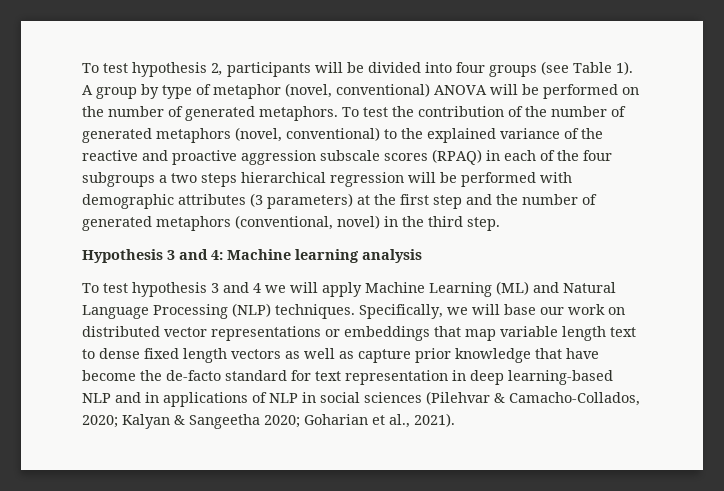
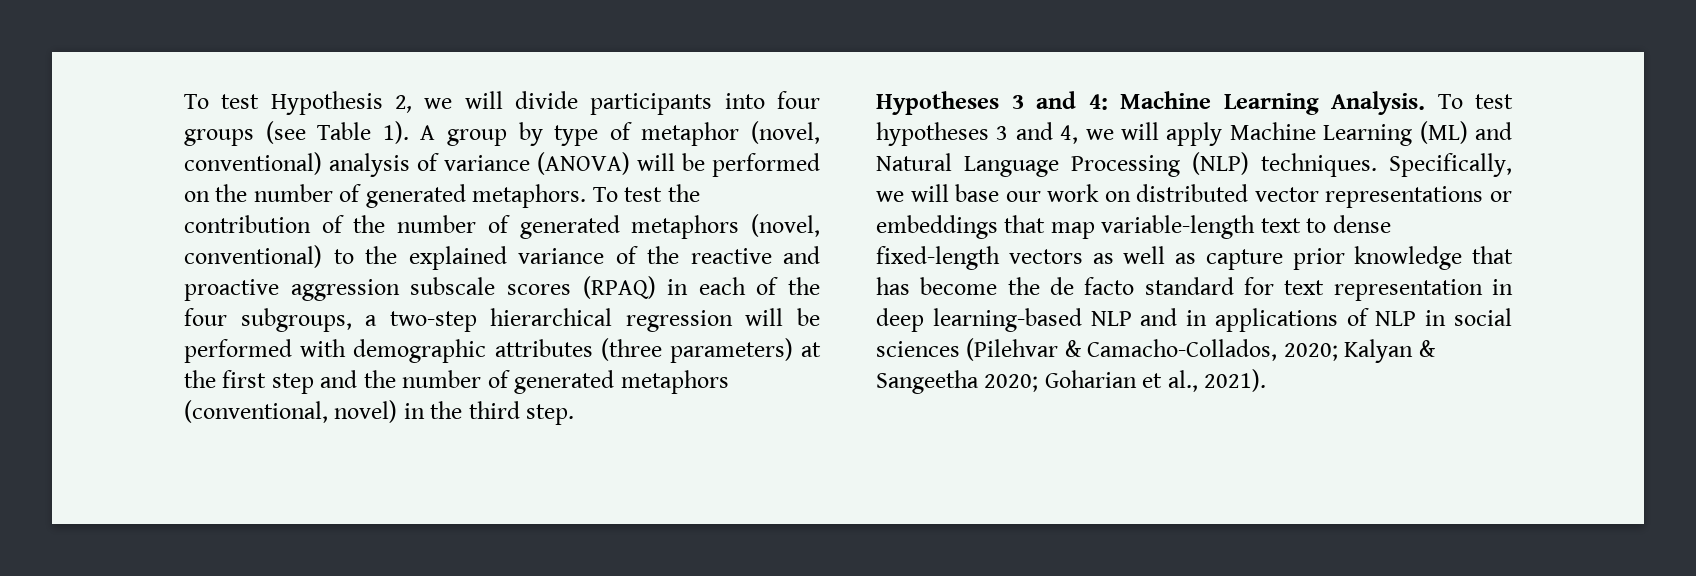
[82,62,421,77] To test hypothesis 2, participants will be divided -> [184,91,713,115] To test Hypothesis 2, we will divide participants
[434,85,487,95] ANOVA -> [329,152,630,177] analysis of variance (ANOVA)
[82,172,237,187] subgroups a two steps -> [240,308,477,332] subgroups, a two-step
[250,193,263,207] (3 -> [600,338,662,361] (three
[82,249,163,263] Hypothesis -> [876,91,999,115] Hypotheses
[295,249,422,263] [82,282,261,297] learning analysis // To test hypothesis 3 and 4 -> [1223,91,1513,115] [876,122,1079,146] Learning Analysis. To test hypotheses 3 and 4,
[500,326,606,341] variable length -> [1101,215,1256,239] variable-length
[144,348,227,363] fixed length -> [876,246,1000,270] fixed-length
[566,348,599,359] have -> [876,277,910,295] has
[166,370,221,381] de-facto -> [1050,277,1135,295] de facto

